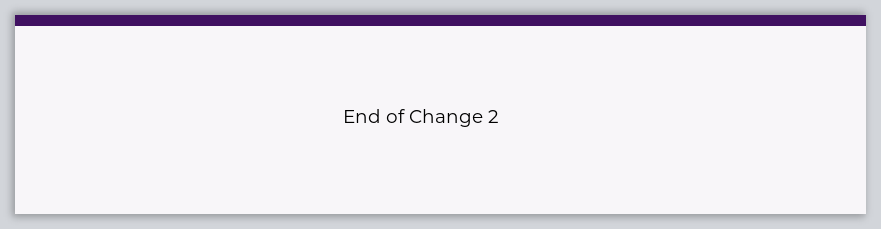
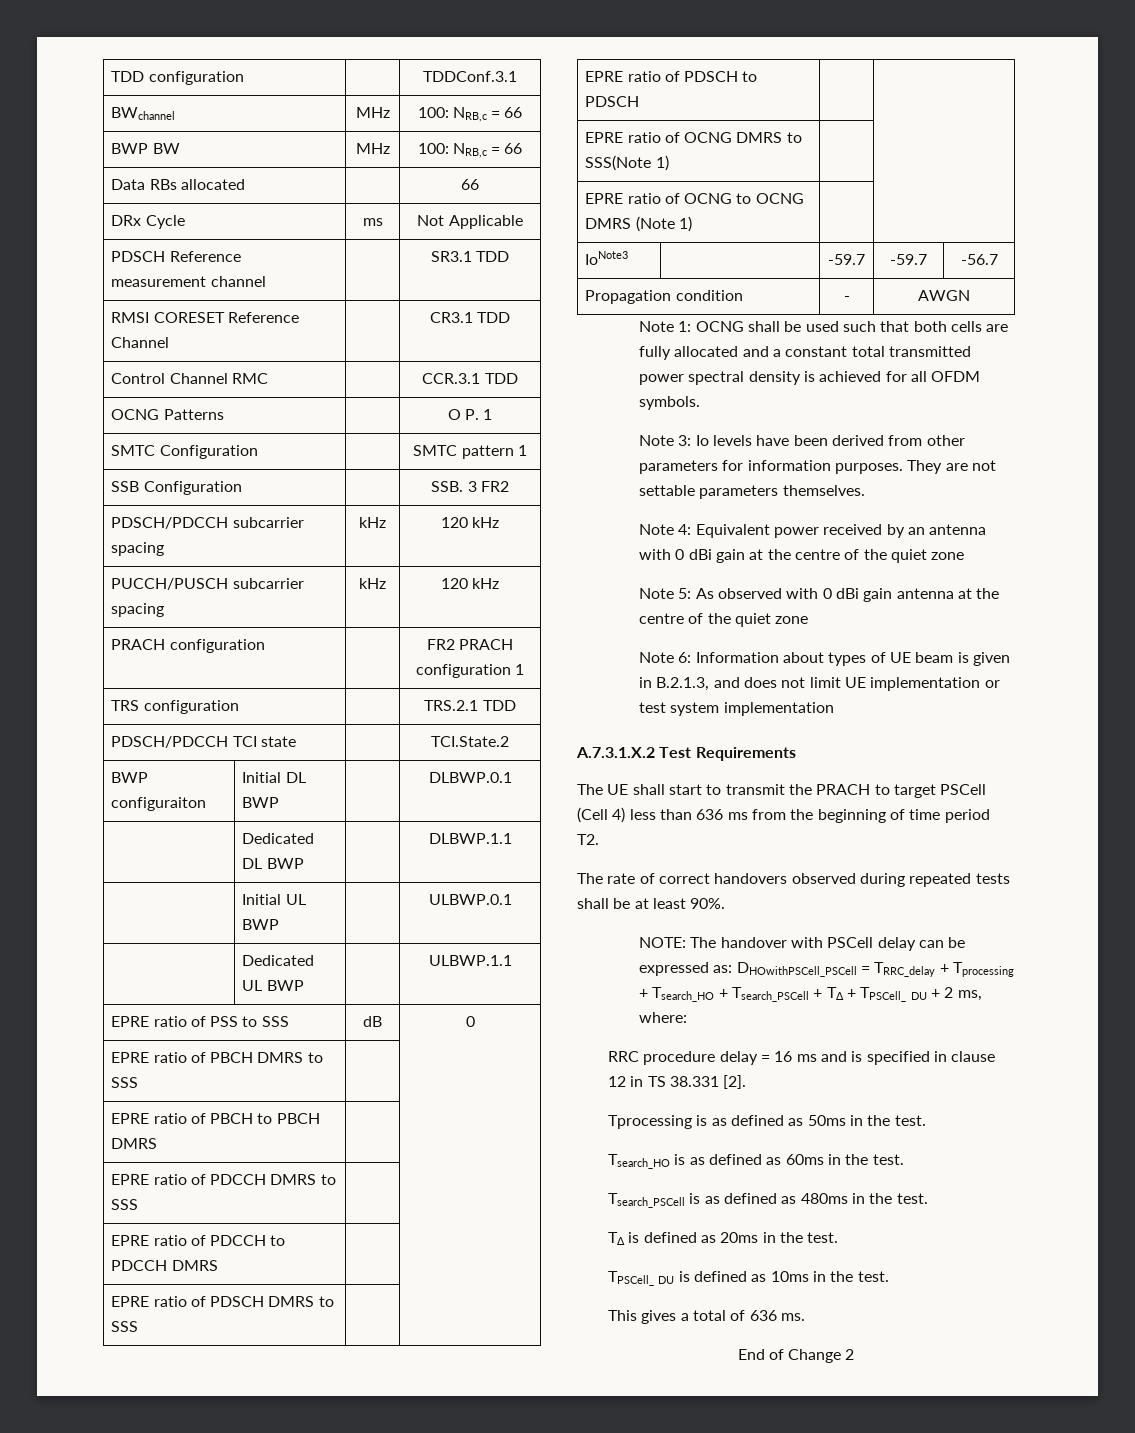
(342, 116) none -> [111,71,244,85] [423,71,517,82] [111,107,176,120] [355,107,390,118] [417,107,523,122] [111,143,180,154] [355,143,390,154] [417,143,523,158] [111,179,245,190] [461,179,479,190] [111,215,185,229] [362,218,383,226] [417,215,523,229] [111,251,241,262] [111,276,266,287] [430,251,510,262] [111,312,299,323] [111,337,170,348] [429,312,511,323] [111,373,268,384] [422,373,518,384] [111,409,224,420] [447,409,493,420] [111,445,258,459] [413,445,527,459] [111,481,242,495] [431,481,509,492] [111,517,304,529] [111,542,165,556] [359,517,386,528] [440,517,500,528] [111,578,304,590] [111,603,165,617] [359,578,386,589] [440,578,500,589] [111,639,265,653] [426,639,514,650] [415,664,525,678] [111,700,239,714] [424,700,516,711] [111,736,296,748] [431,736,509,747] [111,772,149,783] [111,797,207,811] [242,772,306,783] [242,797,280,808] [428,772,512,783] [242,833,315,844] [242,858,304,869] [428,833,512,844] [242,894,306,905] [242,919,280,930] [428,894,512,905] [242,955,315,966] [242,980,304,991] [428,955,512,966] [111,1016,289,1027] [363,1016,382,1027] [465,1016,475,1027] [111,1052,323,1063] [111,1077,139,1088] [111,1113,320,1124] [111,1138,158,1149] [111,1174,336,1185] [111,1199,139,1210] [111,1235,286,1246] [111,1260,218,1271] [111,1296,334,1307] [111,1321,139,1332] [585,71,758,82] [585,96,640,107] [585,132,802,143] [585,155,669,171] [585,193,804,204] [585,216,692,232] [585,251,629,265] [828,254,865,265] [890,254,927,265] [960,254,998,265] [585,290,743,304] [843,296,850,301] [918,290,970,301] [639,321,1009,332] [639,346,972,360] [639,371,981,385] [639,396,701,410] [639,435,965,446] [639,460,997,474] [639,485,865,499] [639,524,987,538] [639,549,965,563] [639,588,1000,602] [639,613,809,627] [639,652,1010,666] [639,677,1000,691] [639,702,834,716] [576,747,796,761] [577,784,987,798] [577,807,990,823] [577,834,599,845] [577,873,1010,887] [577,898,726,909] [639,937,966,951] [639,962,1015,977] [639,987,982,1002] [639,1012,688,1023] [608,1051,996,1065] [608,1075,747,1089] [608,1115,926,1129] [608,1154,904,1169] [608,1193,928,1208] [608,1232,839,1245] [608,1271,889,1286] [608,1310,805,1324] TDD configuration | | TDDConf.3.1 // BWchannel | MHz | 100: NRB,c = 66 // BWP BW | MHz | 100: NRB,c = 66 // Data RBs allocated | | 66 // DRx Cycle | ms | Not Applicable // PDSCH Reference measurement channel | | SR3.1 TDD // RMSI CORESET Reference Channel | | CR3.1 TDD // Control Channel RMC | | CCR.3.1 TDD // OCNG Patterns | | O P. 1 // SMTC Configuration | | SMTC pattern 1 // SSB Configuration | | SSB. 3 FR2 // PDSCH/PDCCH subcarrier spacing | kHz | 120 kHz // PUCCH/PUSCH subcarrier spacing | kHz | 120 kHz // PRACH configuration | | FR2 PRACH configuration 1 // TRS configuration | | TRS.2.1 TDD // PDSCH/PDCCH TCI state | | TCI.State.2 // BWP configuraiton | Initial DL BWP | | DLBWP.0.1 // | Dedicated DL BWP | | DLBWP.1.1 // | Initial UL BWP | | ULBWP.0.1 // | Dedicated UL BWP | | ULBWP.1.1 // EPRE ratio of PSS to SSS | dB | 0 // EPRE ratio of PBCH DMRS to SSS | | // EPRE ratio of PBCH to PBCH DMRS | | // EPRE ratio of PDCCH DMRS to SSS | | // EPRE ratio of PDCCH to PDCCH DMRS | | // EPRE ratio of PDSCH DMRS to SSS | | // EPRE ratio of PDSCH to PDSCH | | // EPRE ratio of OCNG DMRS to SSS(Note 1) | | // EPRE ratio of OCNG to OCNG DMRS (Note 1) | | // IoNote3 | | -59.7 | -59.7 | -56.7 // Propagation condition | - | AWGN // Note 1: OCNG shall be used such that both cells are fully allocated and a constant total transmitted power spectral density is achieved for all OFDM symbols. // Note 3: Io levels have been derived from other parameters for information purposes. They are not settable parameters themselves. // Note 4: Equivalent power received by an antenna with 0 dBi gain at the centre of the quiet zone // Note 5: As observed with 0 dBi gain antenna at the centre of the quiet zone // Note 6: Information about types of UE beam is given in B.2.1.3, and does not limit UE implementation or test system implementation // A.7.3.1.X.2 Test Requirements // The UE shall start to transmit the PRACH to target PSCell (Cell 4) less than 636 ms from the beginning of time period T2. // The rate of correct handovers observed during repeated tests shall be at least 90%. // NOTE: The handover with PSCell delay can be expressed as: DHOwithPSCell_PSCell = TRRC_delay + Tprocessing + Tsearch_HO + Tsearch_PSCell + T∆ + TPSCell_ DU + 2 ms, where: // RRC procedure delay = 16 ms and is specified in clause 12 in TS 38.331 [2]. // Tprocessing is as defined as 50ms in the test. // Tsearch_HO is as defined as 60ms in the test. // Tsearch_PSCell is as defined as 480ms in the test. // T∆ is defined as 20ms in the test. // TPSCell_ DU is defined as 10ms in the test. // This gives a total of 636 ms. //

